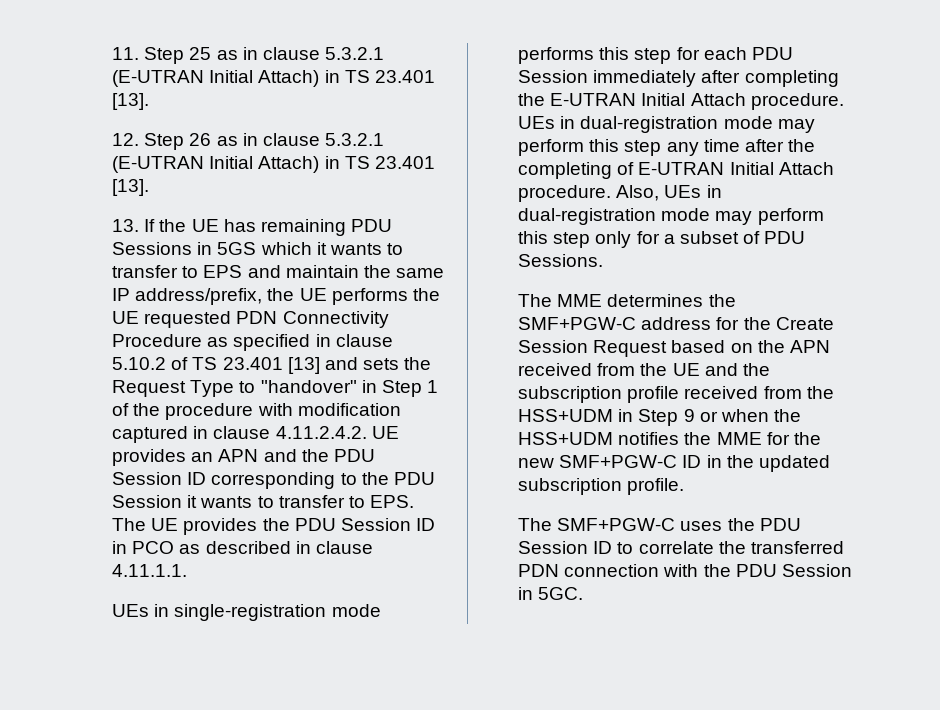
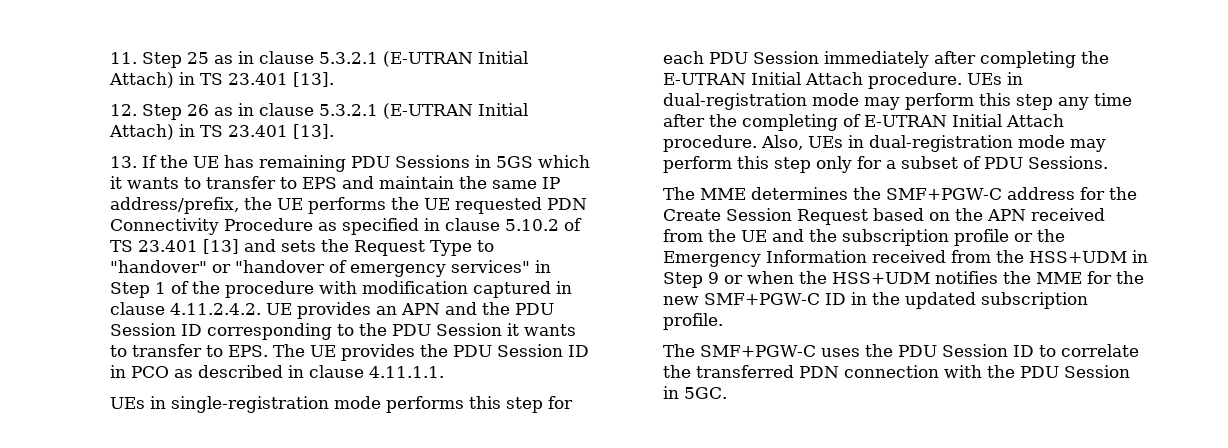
(357, 386) none -> [212,260,531,277] or "handover of emergency services"
(680, 394) none -> [1014,229,1066,242] [663,250,868,267] or the Emergency Information

